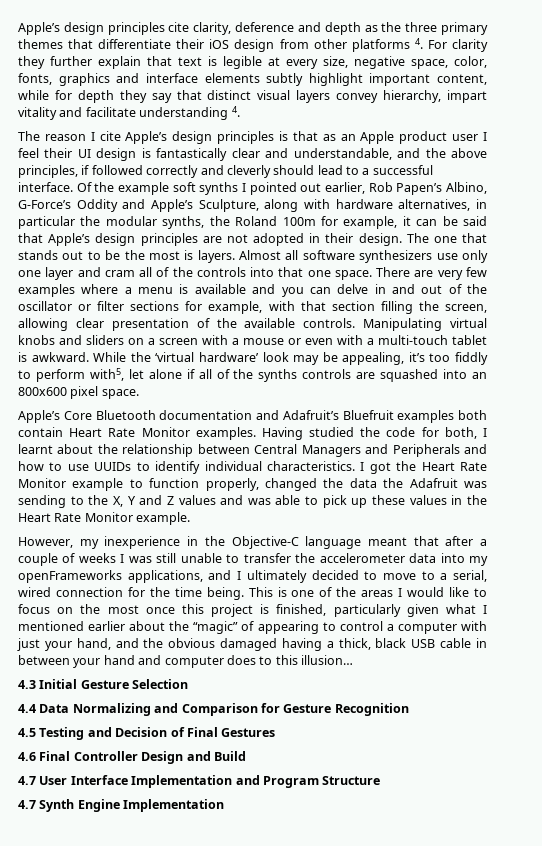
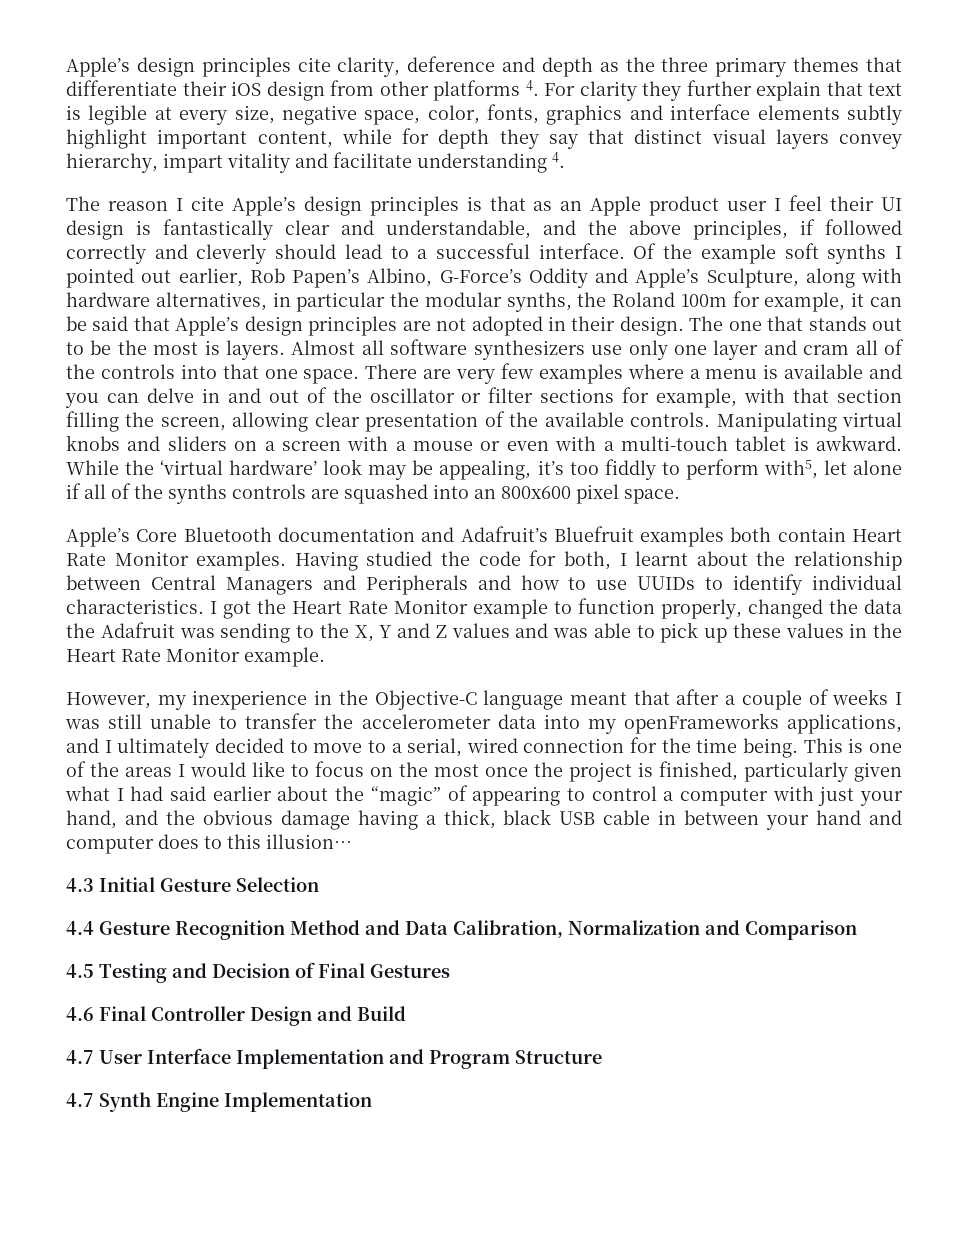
[181,604,204,614] this -> [534,762,563,777] the
[18,621,84,631] mentioned -> [130,786,207,801] had said
[220,638,278,651] damaged -> [280,810,350,830] damage
[39,703,151,716] Data Normalizing -> [99,920,700,940] Gesture Recognition Method and Data Calibration, Normalization
[260,703,409,716] for Gesture Recognition -> (857, 930) none

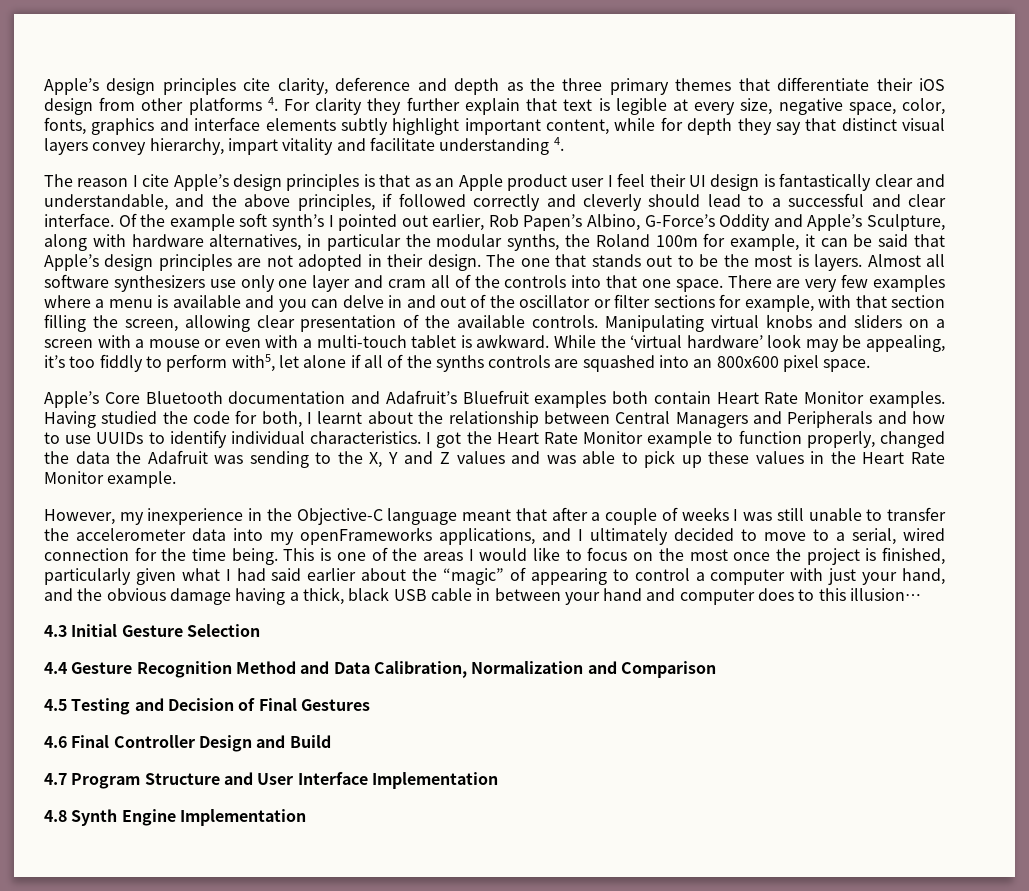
(530, 251) none -> [871,194,946,207] and clear
[827,244,887,264] synths -> [271,214,324,231] synth’s
(94, 1057) none -> [71,772,253,789] Program Structure and
[389,1049,602,1069] [66,1093,94,1107] and Program Structure // 4.7 -> [44,810,67,822] // 4.8

